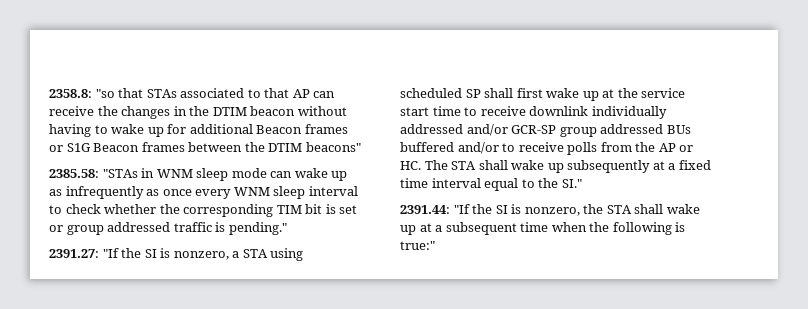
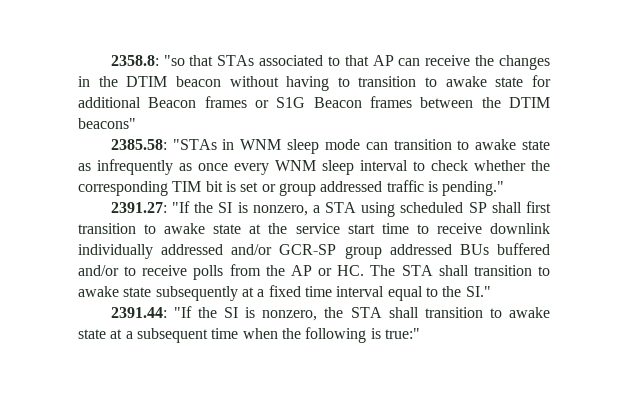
[111,124,164,137] wake up -> [358,76,524,87] transition to awake state
[294,168,348,181] wake up -> [393,139,550,150] transition to awake state
[546,88,599,101] wake up -> [78,223,242,234] transition to awake state
[511,160,564,173] wake up -> [473,265,550,276] [78,286,152,297] transition to awake state
[666,204,700,214] [400,225,416,235] wake up -> [424,307,550,318] [78,329,106,339] transition to awake state

